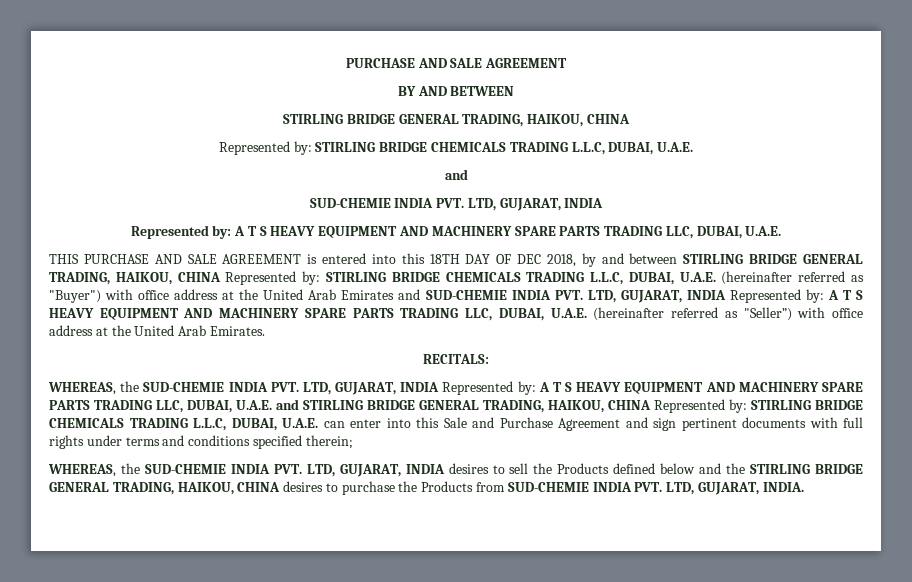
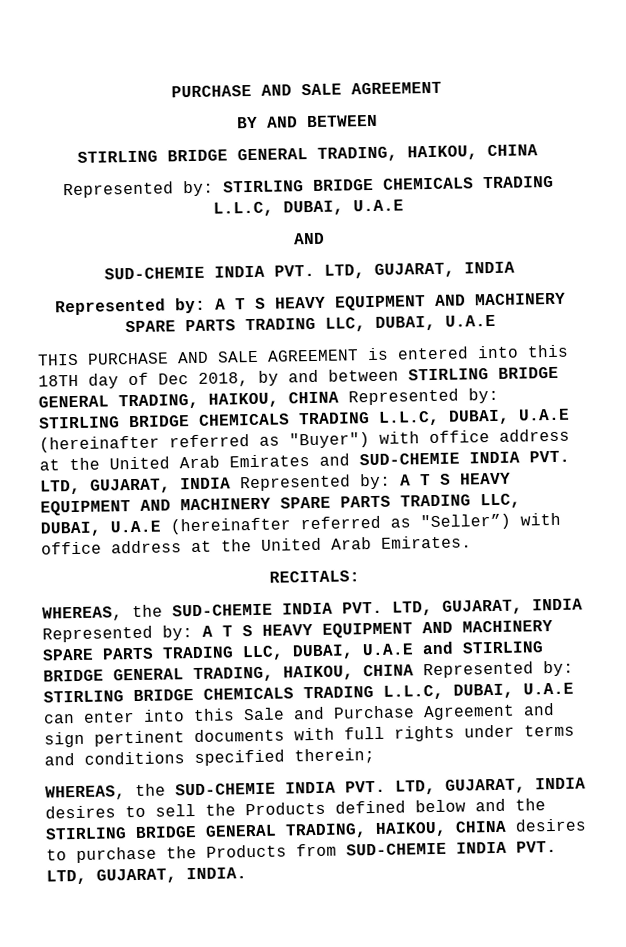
[657,142,694,152] [444,169,468,180] U.A.E. // and -> [353,199,404,212] [293,232,325,245] U.A.E // AND
[745,226,782,236] U.A.E. -> [445,314,496,327] U.A.E
[465,254,542,264] DAY OF DEC -> [88,372,189,389] day of Dec
[679,272,716,282] U.A.E. -> [518,408,570,421] U.A.E
[550,308,587,318] U.A.E. -> [110,520,161,533] U.A.E
[236,400,272,410] U.A.E. -> [362,643,414,656] U.A.E
[282,418,318,428] U.A.E. -> [523,682,574,695] U.A.E

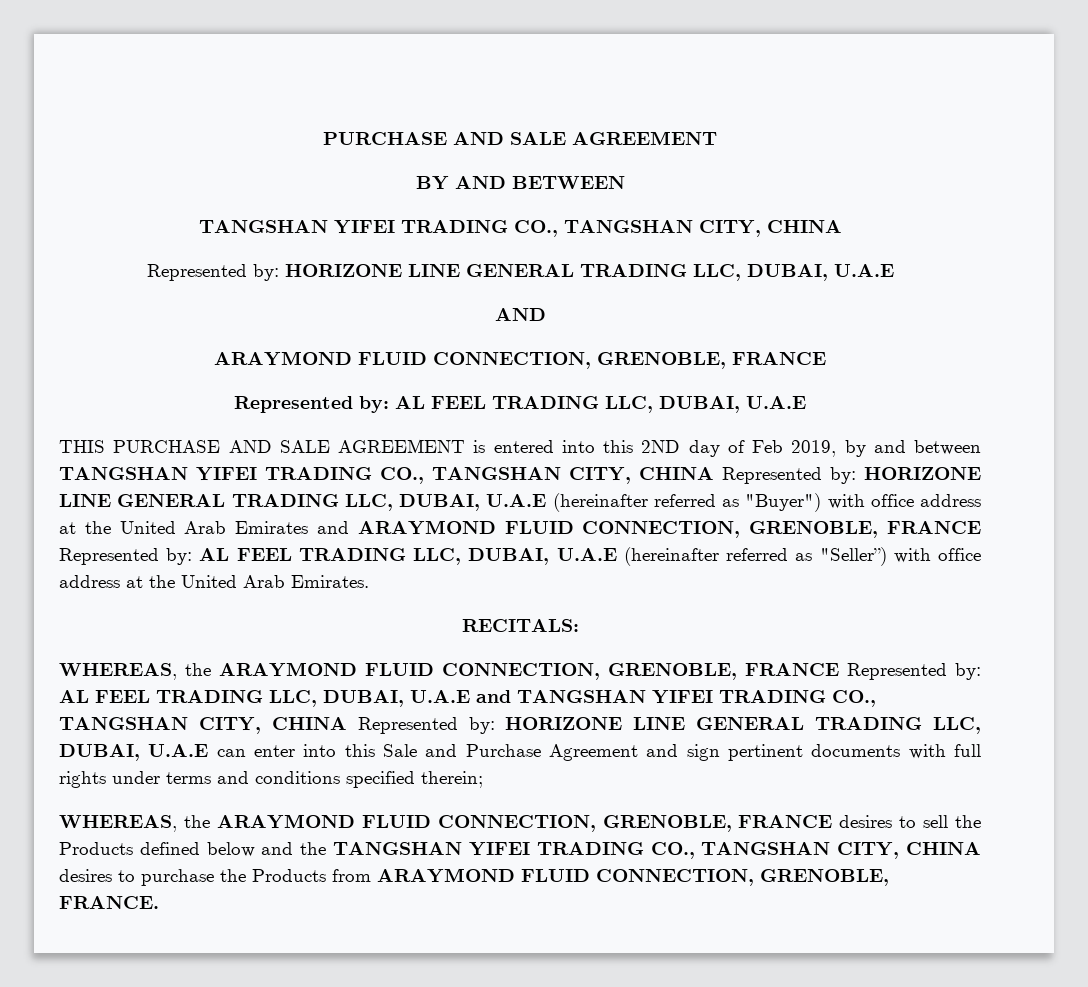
[77,144,538,163] [63,175,554,199] [213,199,404,217] [293,232,325,245] [104,261,515,280] [55,292,566,316] [125,319,236,333] STIRLING BRIDGE GENERAL TRADING, HAIKOU, CHINA // Represented by: STIRLING BRIDGE CHEMICALS TRADING L.L.C, DUBAI, U.A.E // AND // SUD-CHEMIE INDIA PVT. LTD, GUJARAT, INDIA // Represented by: A T S HEAVY EQUIPMENT AND MACHINERY SPARE PARTS -> [198,220,842,237] [146,264,894,281] [494,308,546,321] [214,351,826,369] [234,396,486,413] TANGSHAN YIFEI TRADING CO., TANGSHAN CITY, CHINA // Represented by: HORIZONE LINE GENERAL TRADING LLC, DUBAI, U.A.E // AND // ARAYMOND FLUID CONNECTION, GRENOBLE, FRANCE // Represented by: AL FEEL
[38,374,79,387] 18TH -> [641,440,681,453] 2ND
[158,372,249,387] Dec 2018, -> [752,440,837,457] Feb 2019,
[408,366,559,381] [38,387,499,410] [39,410,440,429] STIRLING BRIDGE GENERAL TRADING, HAIKOU, CHINA Represented by: STIRLING BRIDGE CHEMICALS TRADING L.L.C, -> [59,467,981,484] [59,494,393,511] TANGSHAN YIFEI TRADING CO., TANGSHAN CITY, CHINA Represented by: HORIZONE LINE GENERAL TRADING LLC,
[359,450,570,466] [40,472,511,495] [40,495,391,516] SUD-CHEMIE INDIA PVT. LTD, GUJARAT, INDIA Represented by: A T S HEAVY EQUIPMENT AND MACHINERY SPARE PARTS -> [357,520,981,538] [59,548,292,565] ARAYMOND FLUID CONNECTION, GRENOBLE, FRANCE Represented by: AL FEEL
[172,598,583,617] [42,620,553,643] [42,647,154,661] SUD-CHEMIE INDIA PVT. LTD, GUJARAT, INDIA Represented by: A T S HEAVY EQUIPMENT AND MACHINERY SPARE PARTS -> [219,662,981,680] [59,690,150,703] ARAYMOND FLUID CONNECTION, GRENOBLE, FRANCE Represented by: AL FEEL
[462,641,544,654] [43,660,574,683] [43,684,444,703] STIRLING BRIDGE GENERAL TRADING, HAIKOU, CHINA Represented by: STIRLING BRIDGE CHEMICALS TRADING L.L.C, -> [517,690,876,707] [59,717,982,734] TANGSHAN YIFEI TRADING CO., TANGSHAN CITY, CHINA Represented by: HORIZONE LINE GENERAL TRADING LLC,
[175,777,586,796] SUD-CHEMIE INDIA PVT. LTD, GUJARAT, INDIA -> [216,814,833,832] ARAYMOND FLUID CONNECTION, GRENOBLE, FRANCE
[45,821,447,840] STIRLING BRIDGE GENERAL TRADING, HAIKOU, -> [333,842,900,859] TANGSHAN YIFEI TRADING CO., TANGSHAN CITY,
[346,840,557,856] [46,867,247,885] SUD-CHEMIE INDIA PVT. LTD, GUJARAT, INDIA. -> [377,868,889,886] [59,896,159,909] ARAYMOND FLUID CONNECTION, GRENOBLE, FRANCE.

